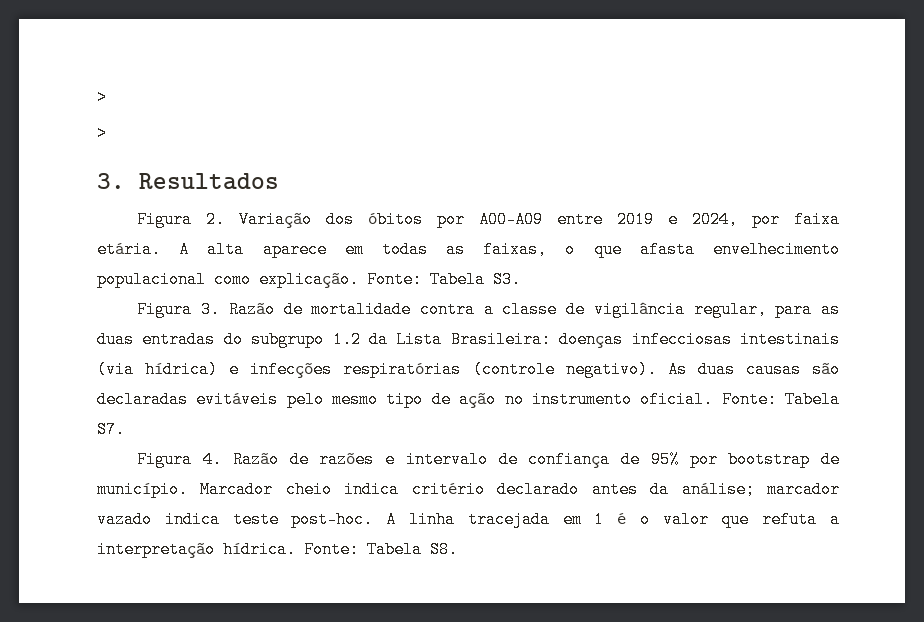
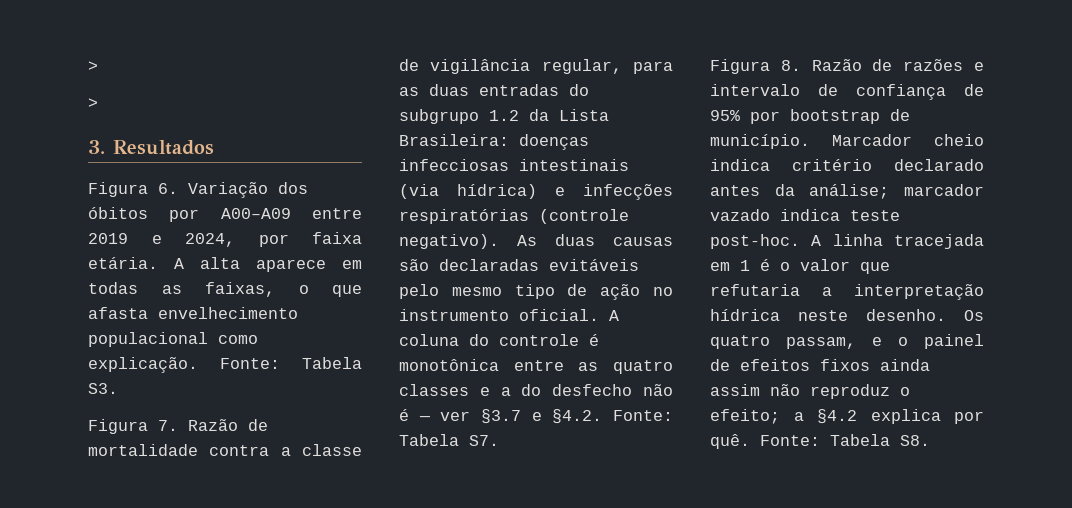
[206,211,226,228] 2. -> [158,183,178,194] 6.
[201,301,221,318] 3. -> [158,420,178,431] 7.
(714, 399) none -> [609,310,619,321] [399,334,599,346] [399,359,673,374] [399,384,673,396] [399,409,603,424] A coluna do controle é monotônica entre as quatro classes e a do desfecho não é — ver §3.7 e §4.2.
[203,451,223,468] 4. -> [780,60,801,71] 8.
[762,511,818,528] refuta -> [710,284,800,296] refutaria
[223,541,296,558] hídrica. -> [710,309,984,321] [710,334,984,349] [710,359,930,371] [710,384,910,399] [710,409,984,424] [710,434,750,449] hídrica neste desenho. Os quatro passam, e o painel de efeitos fixos ainda assim não reproduz o efeito; a §4.2 explica por quê.

